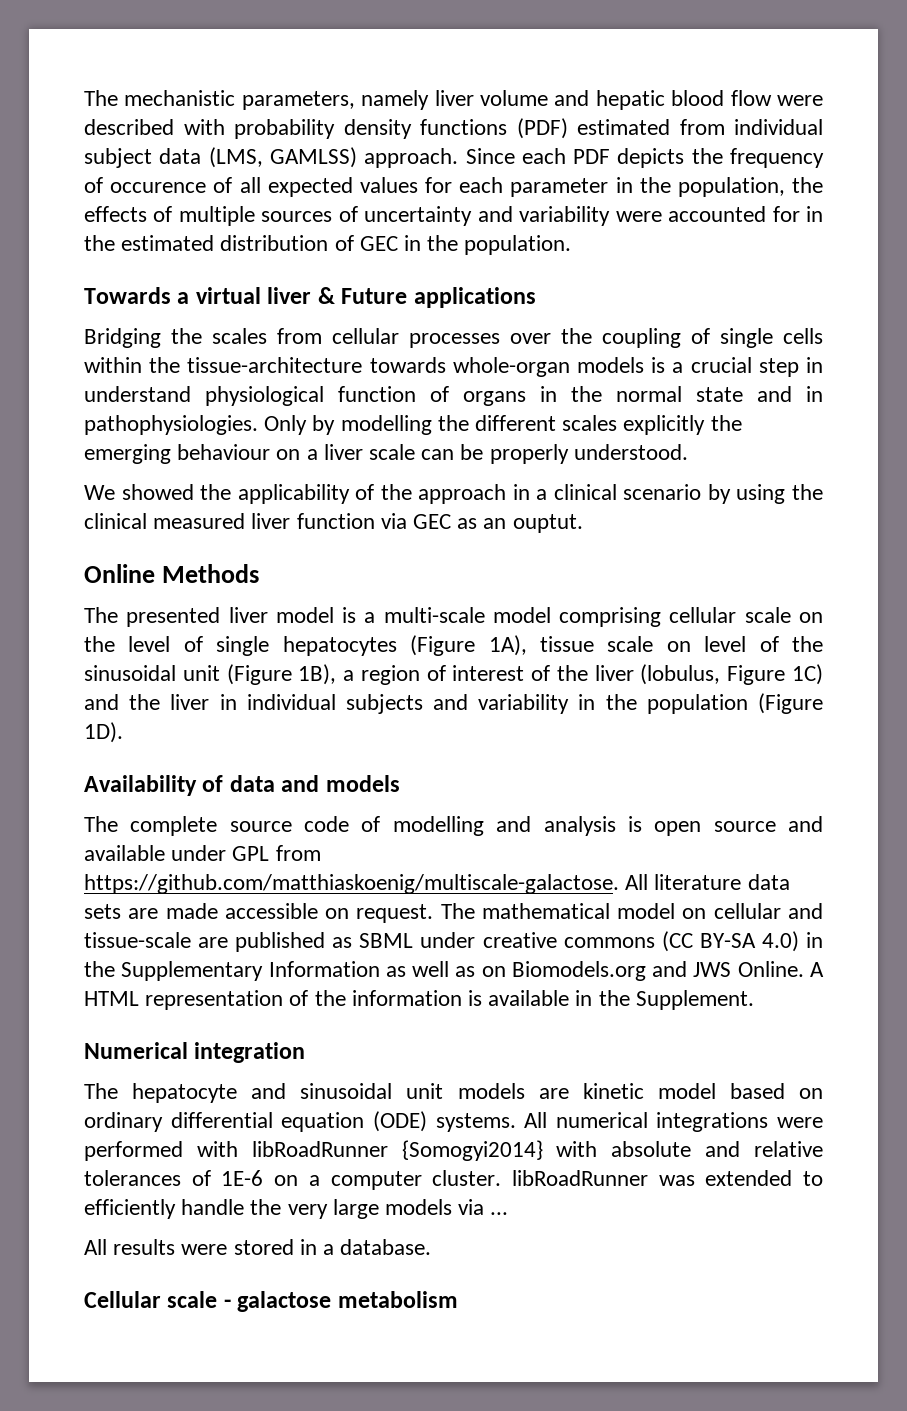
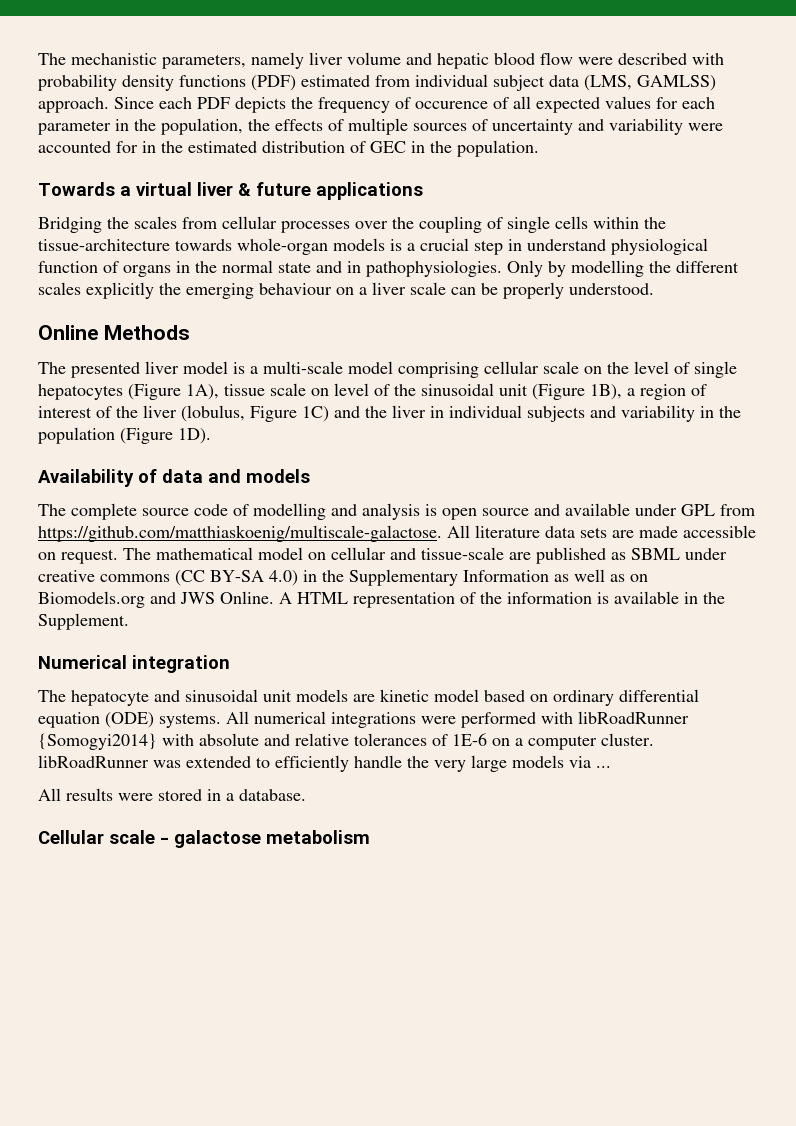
[341,288,408,304] Future -> [256,182,311,196] future
[84,484,824,504] [84,513,583,533] // We showed the applicability of the approach in a clinical scenario by using the clinical measured liver function via GEC as an ouptut. -> (654, 289) none

